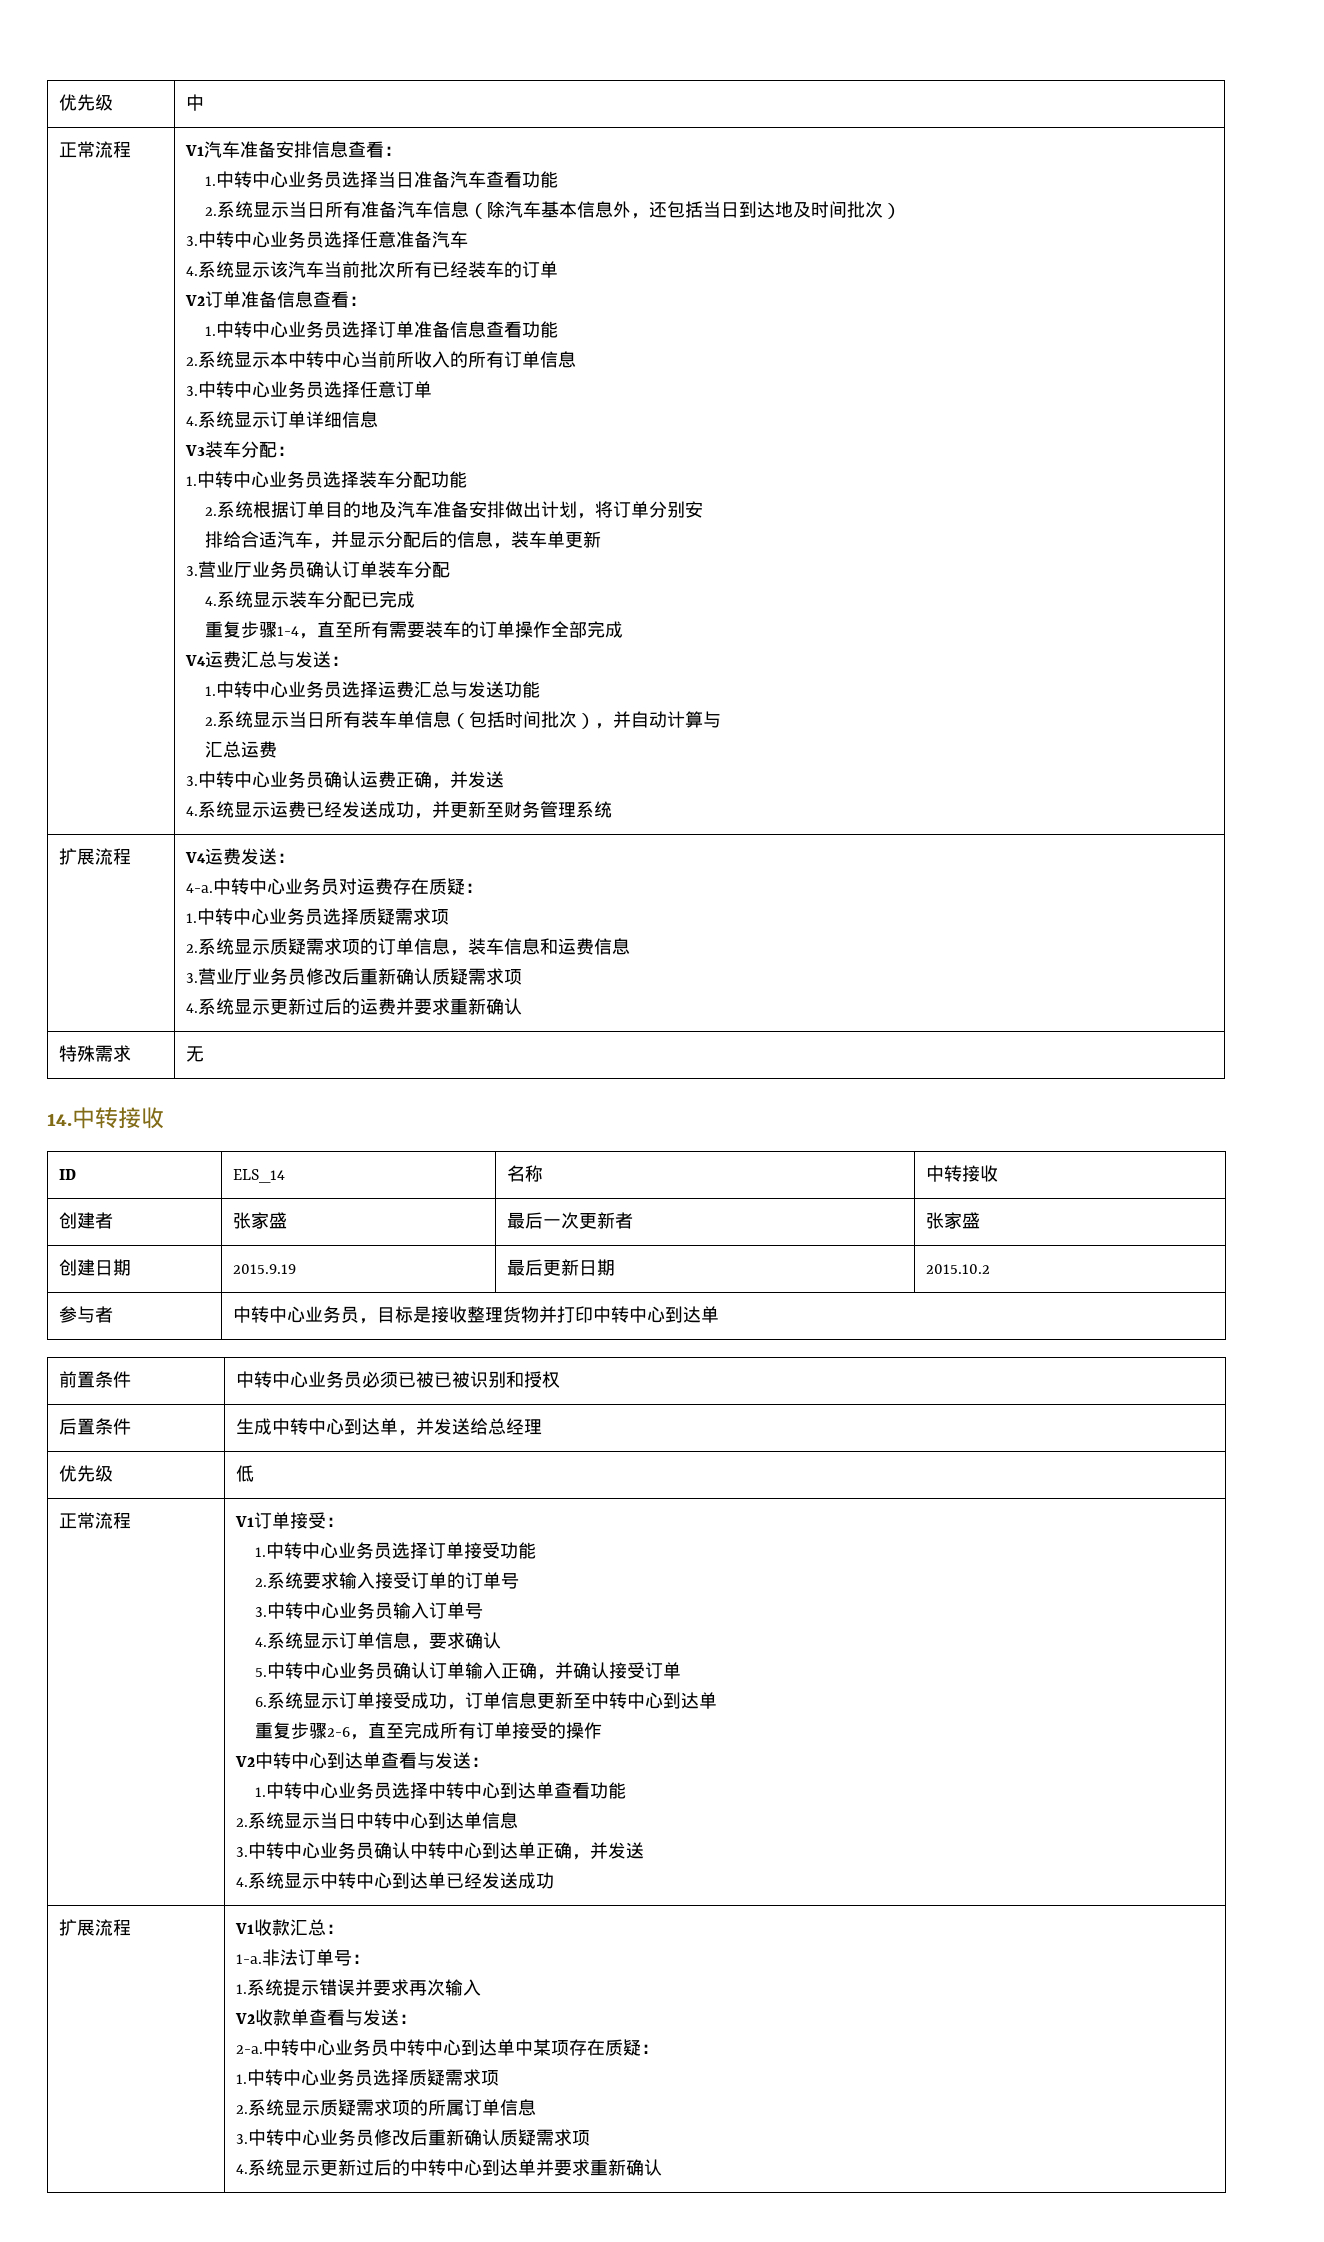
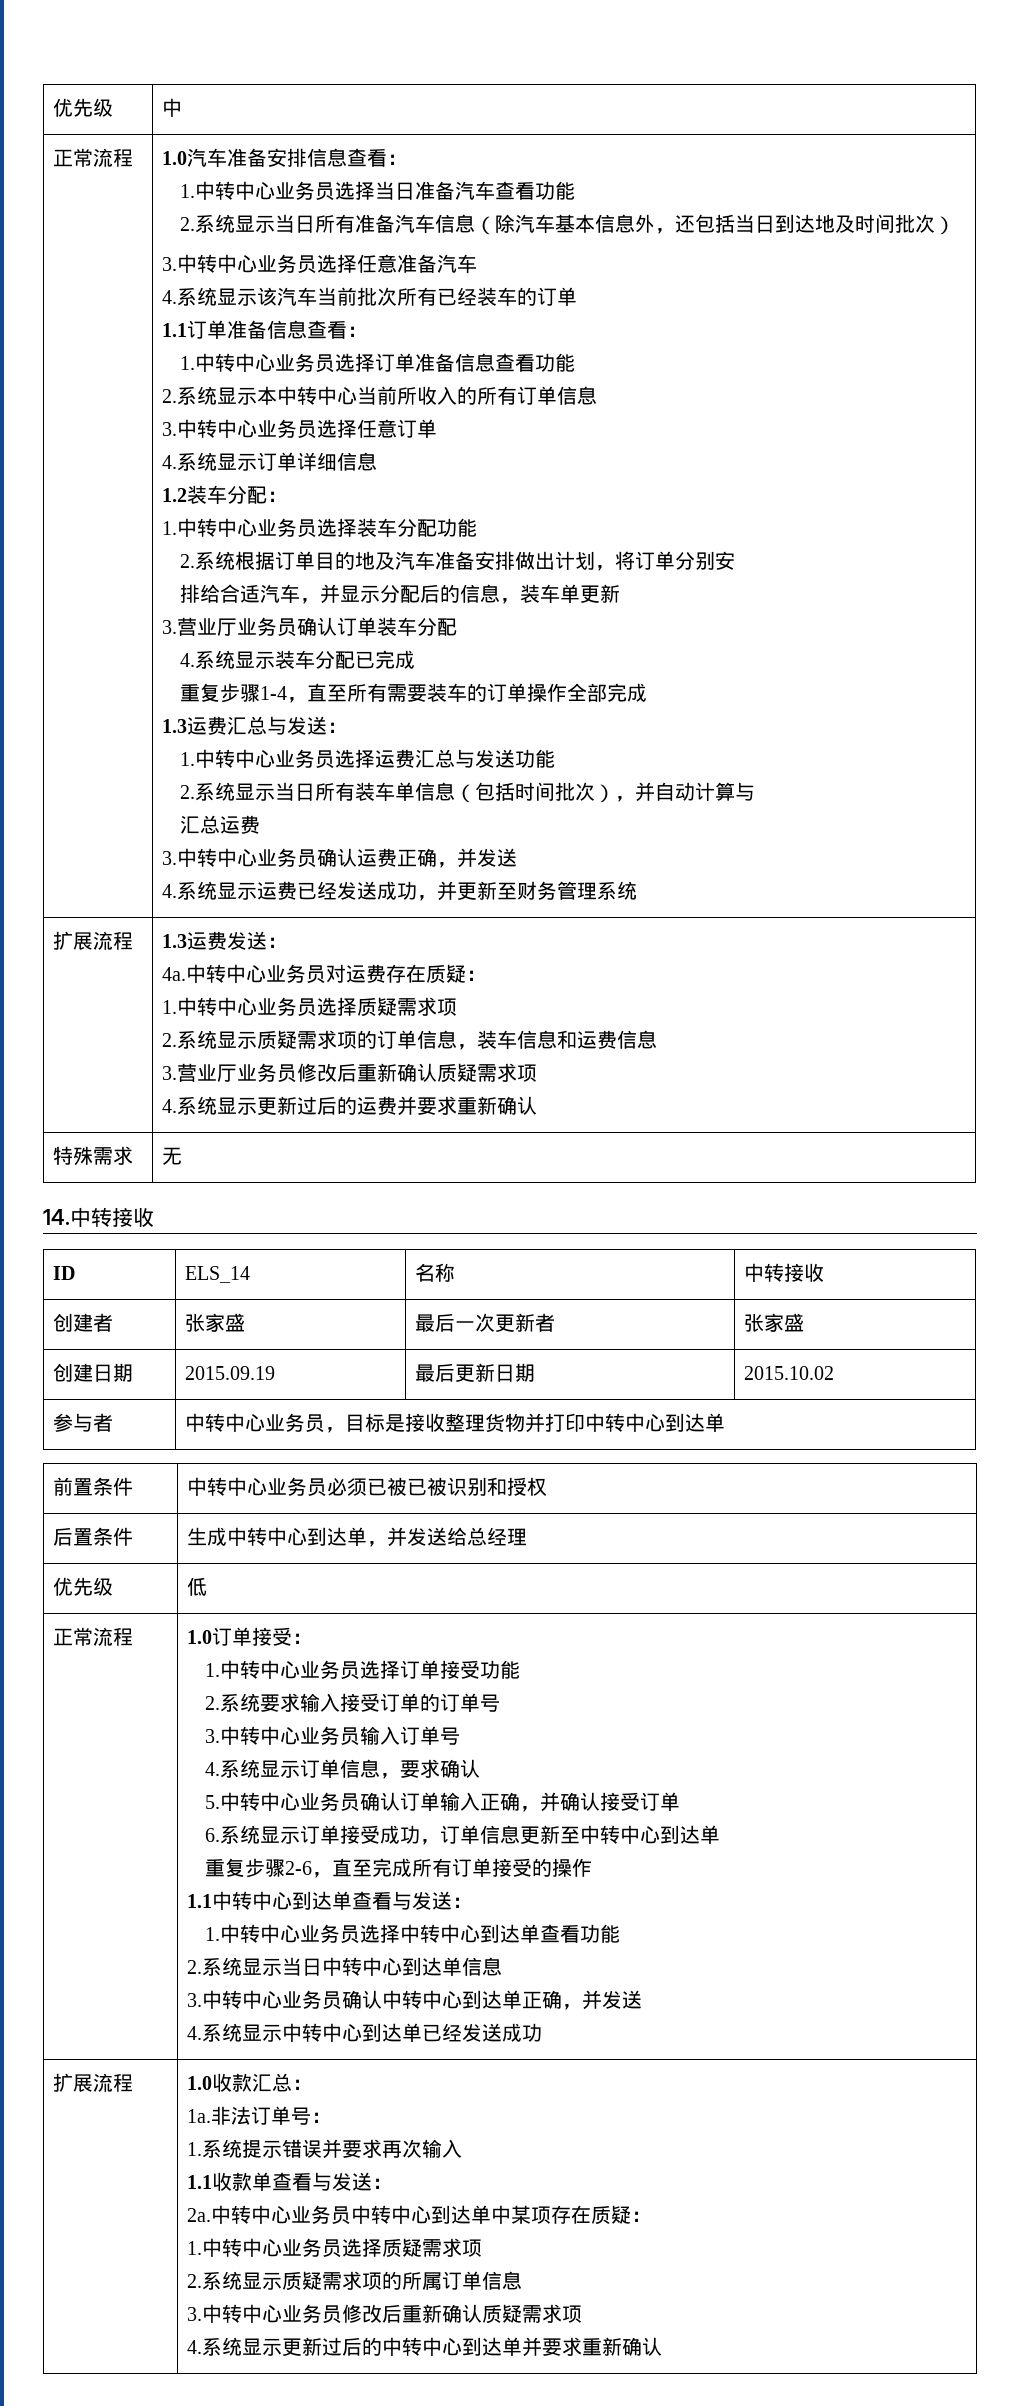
[185,145,205,156] V1 -> [162,151,188,165] 1.0
[185,295,206,306] V2 -> [162,323,188,337] 1.1
[185,445,206,456] V3 -> [162,488,188,502] 1.2
[185,655,207,666] V4 -> [162,719,188,733] 1.3
[185,852,207,863] V4 -> [162,934,188,948] 1.3
[186,883,214,893] 4-a. -> [162,967,187,981] 4a.
[233,1264,297,1274] 2015.9.19 -> [185,1366,276,1380] 2015.09.19
[926,1264,991,1274] 2015.10.2 -> [744,1366,835,1380] 2015.10.02
[235,1516,255,1527] V1 -> [187,1630,213,1644] 1.0
[235,1756,256,1767] V2 -> [187,1894,213,1908] 1.1
[235,1923,255,1934] V1 -> [187,2076,213,2090] 1.0
[236,1954,263,1964] 1-a. -> [187,2109,212,2123] 1a.
[235,2013,256,2024] V2 -> [187,2175,213,2189] 1.1
[236,2045,264,2054] 2-a. -> [187,2208,212,2222] 2a.

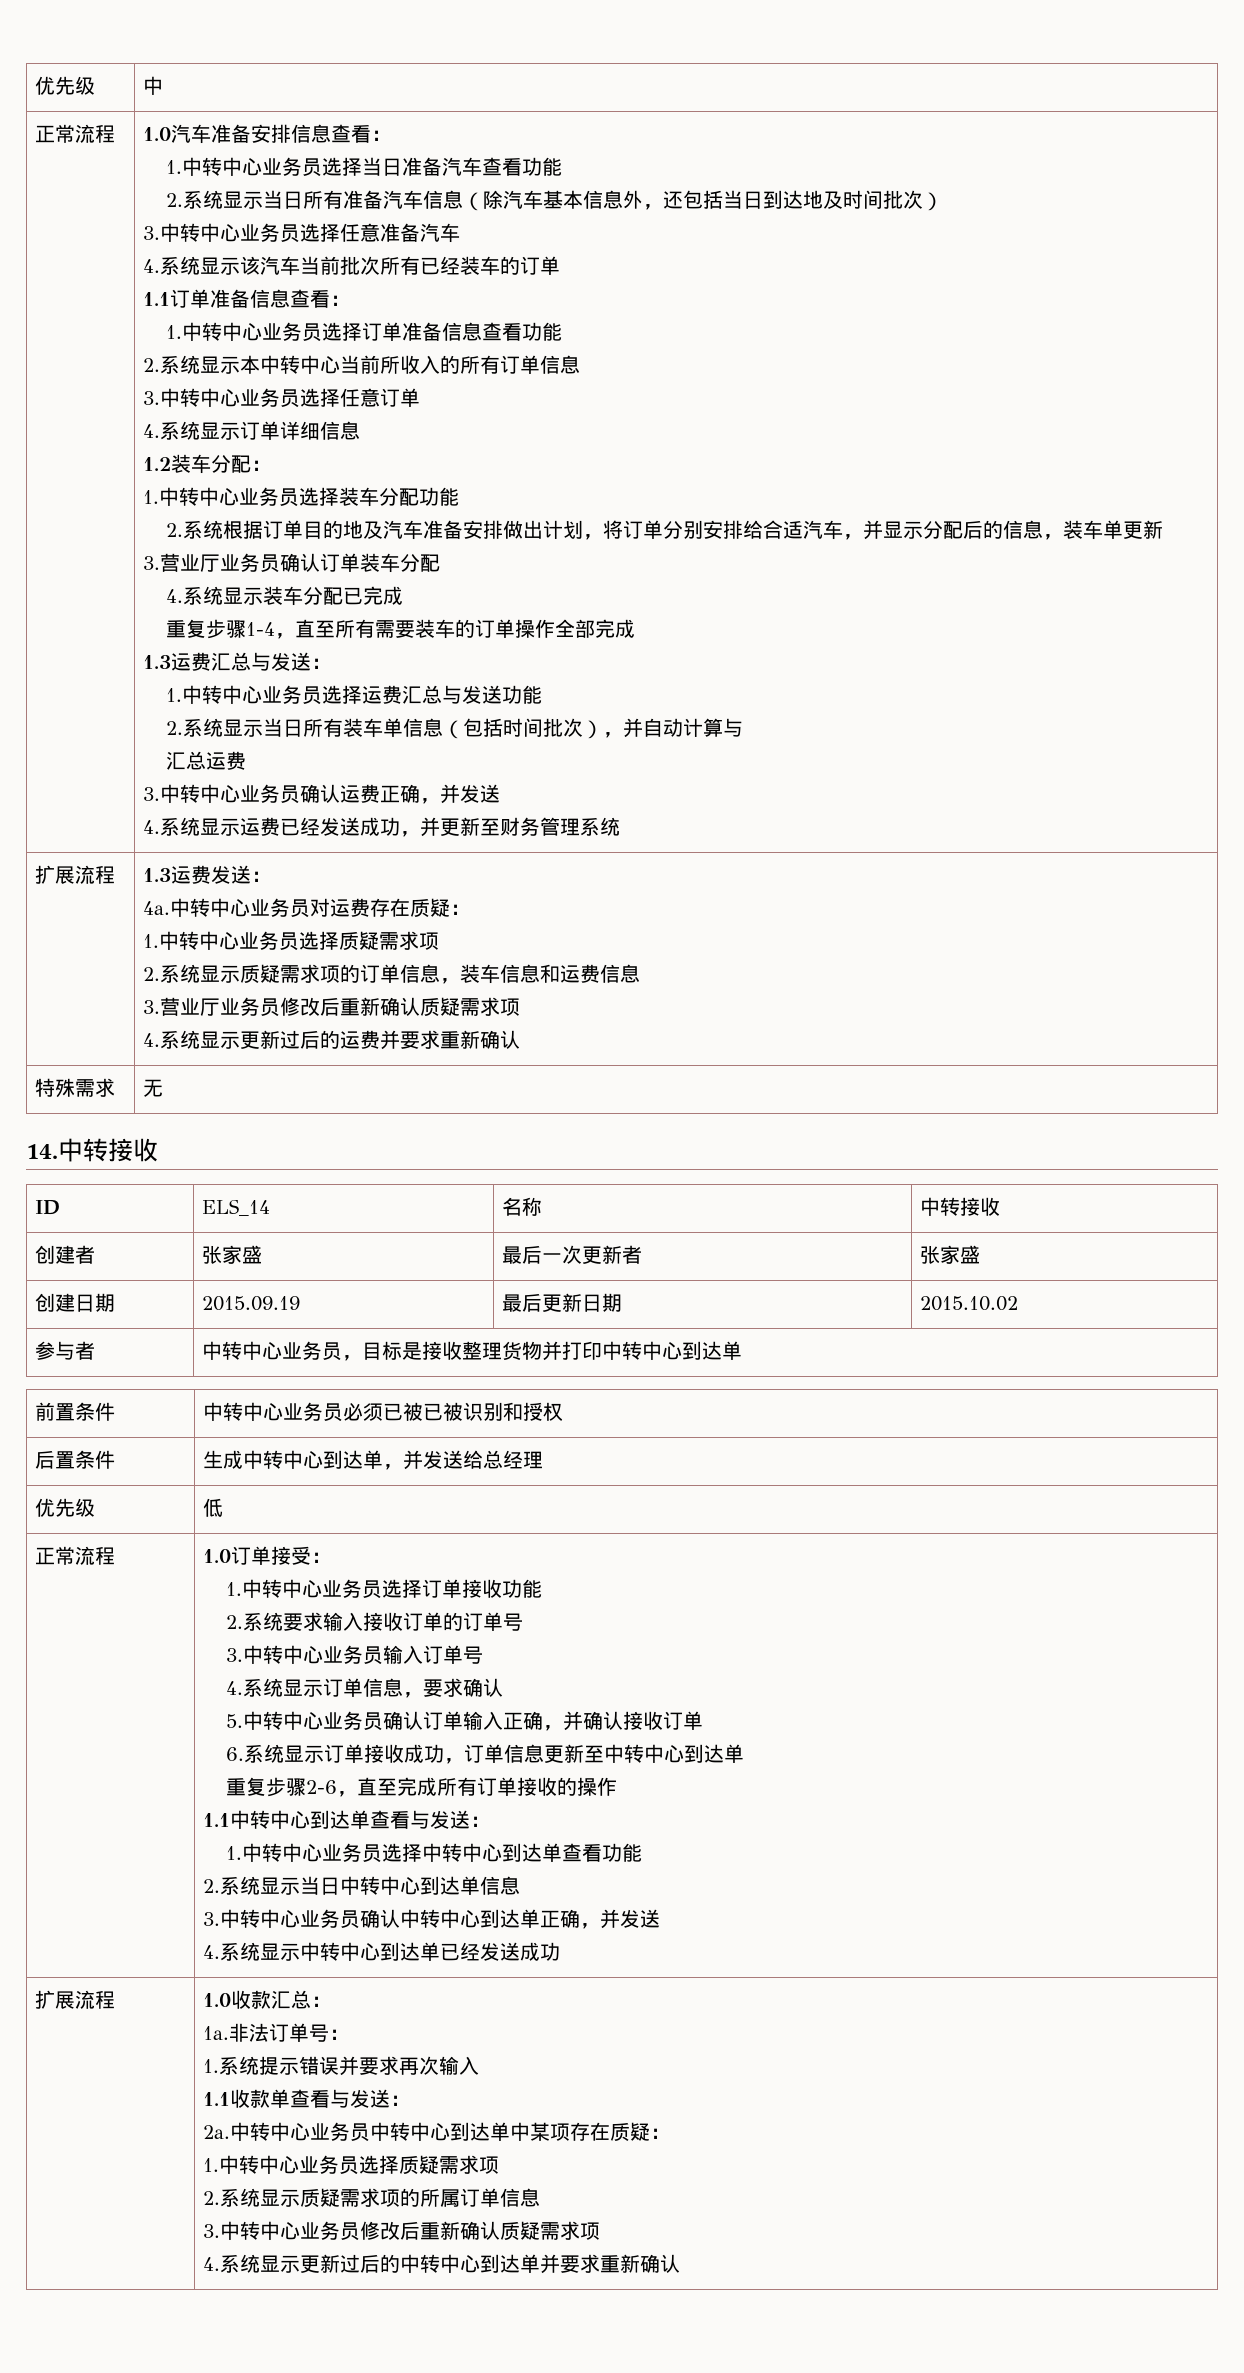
(736, 560) // -> (724, 529) none
[460,1660,481,1679] 受 -> [482,1579,503,1598] 收
[360,1693,381,1712] 受 -> [383,1612,404,1631] 收
[620,1792,641,1811] 受 -> [643,1711,664,1730] 收
[360,1825,381,1844] 受 -> [384,1744,405,1763] 收
[512,1858,533,1877] 受 -> [537,1777,558,1796] 收

